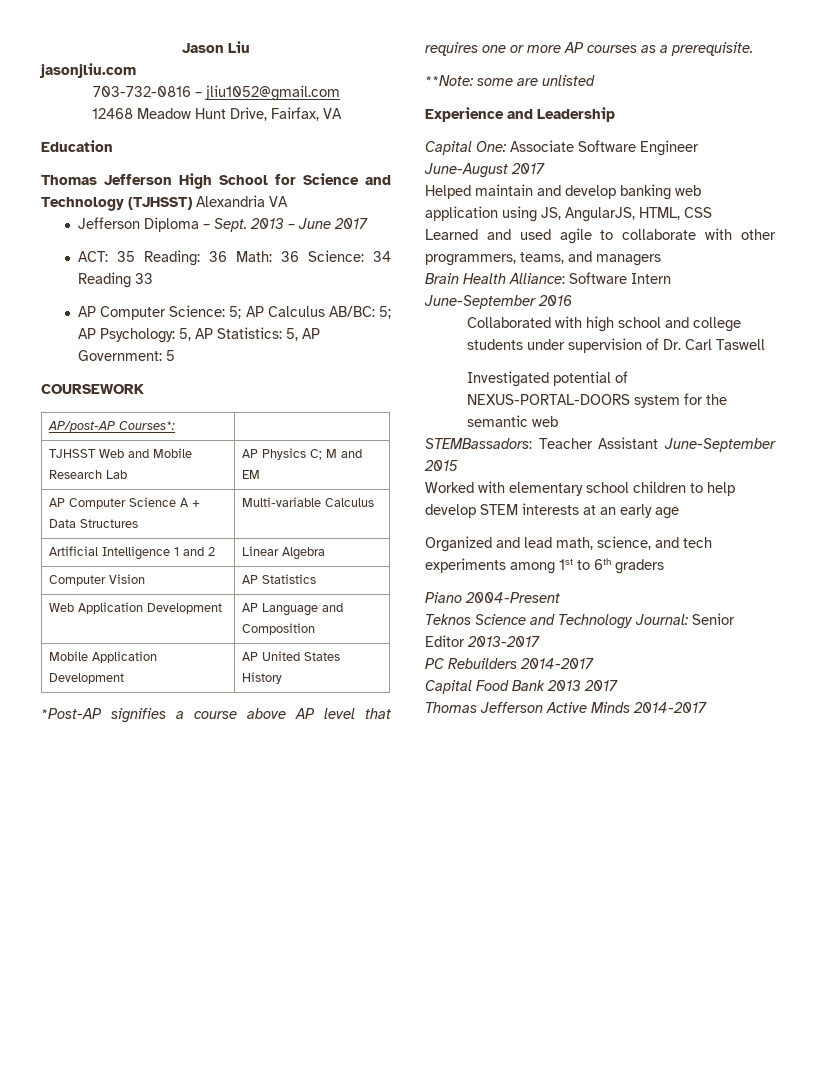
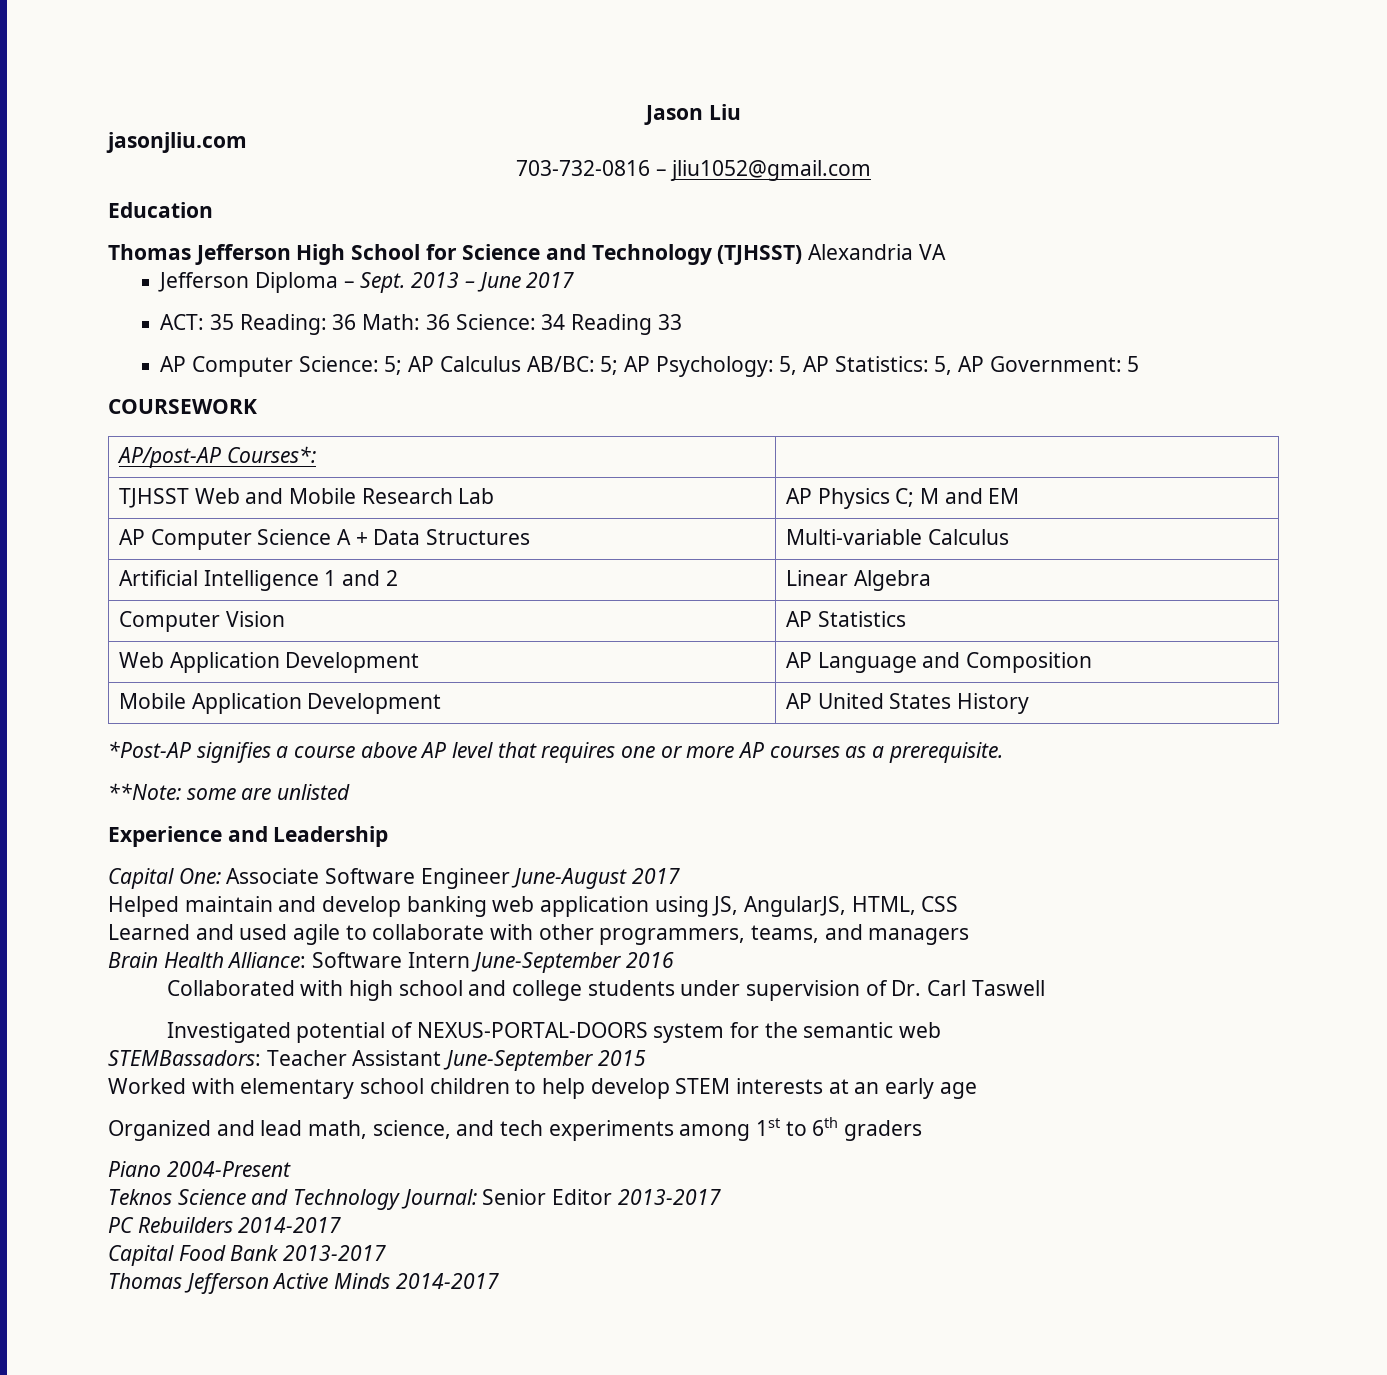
[91,107,342,121] // 12468 Meadow Hunt Drive, Fairfax, VA -> (872, 170) none
[547,680,618,691] 2013 2017 -> [283,1245,387,1261] 2013-2017

